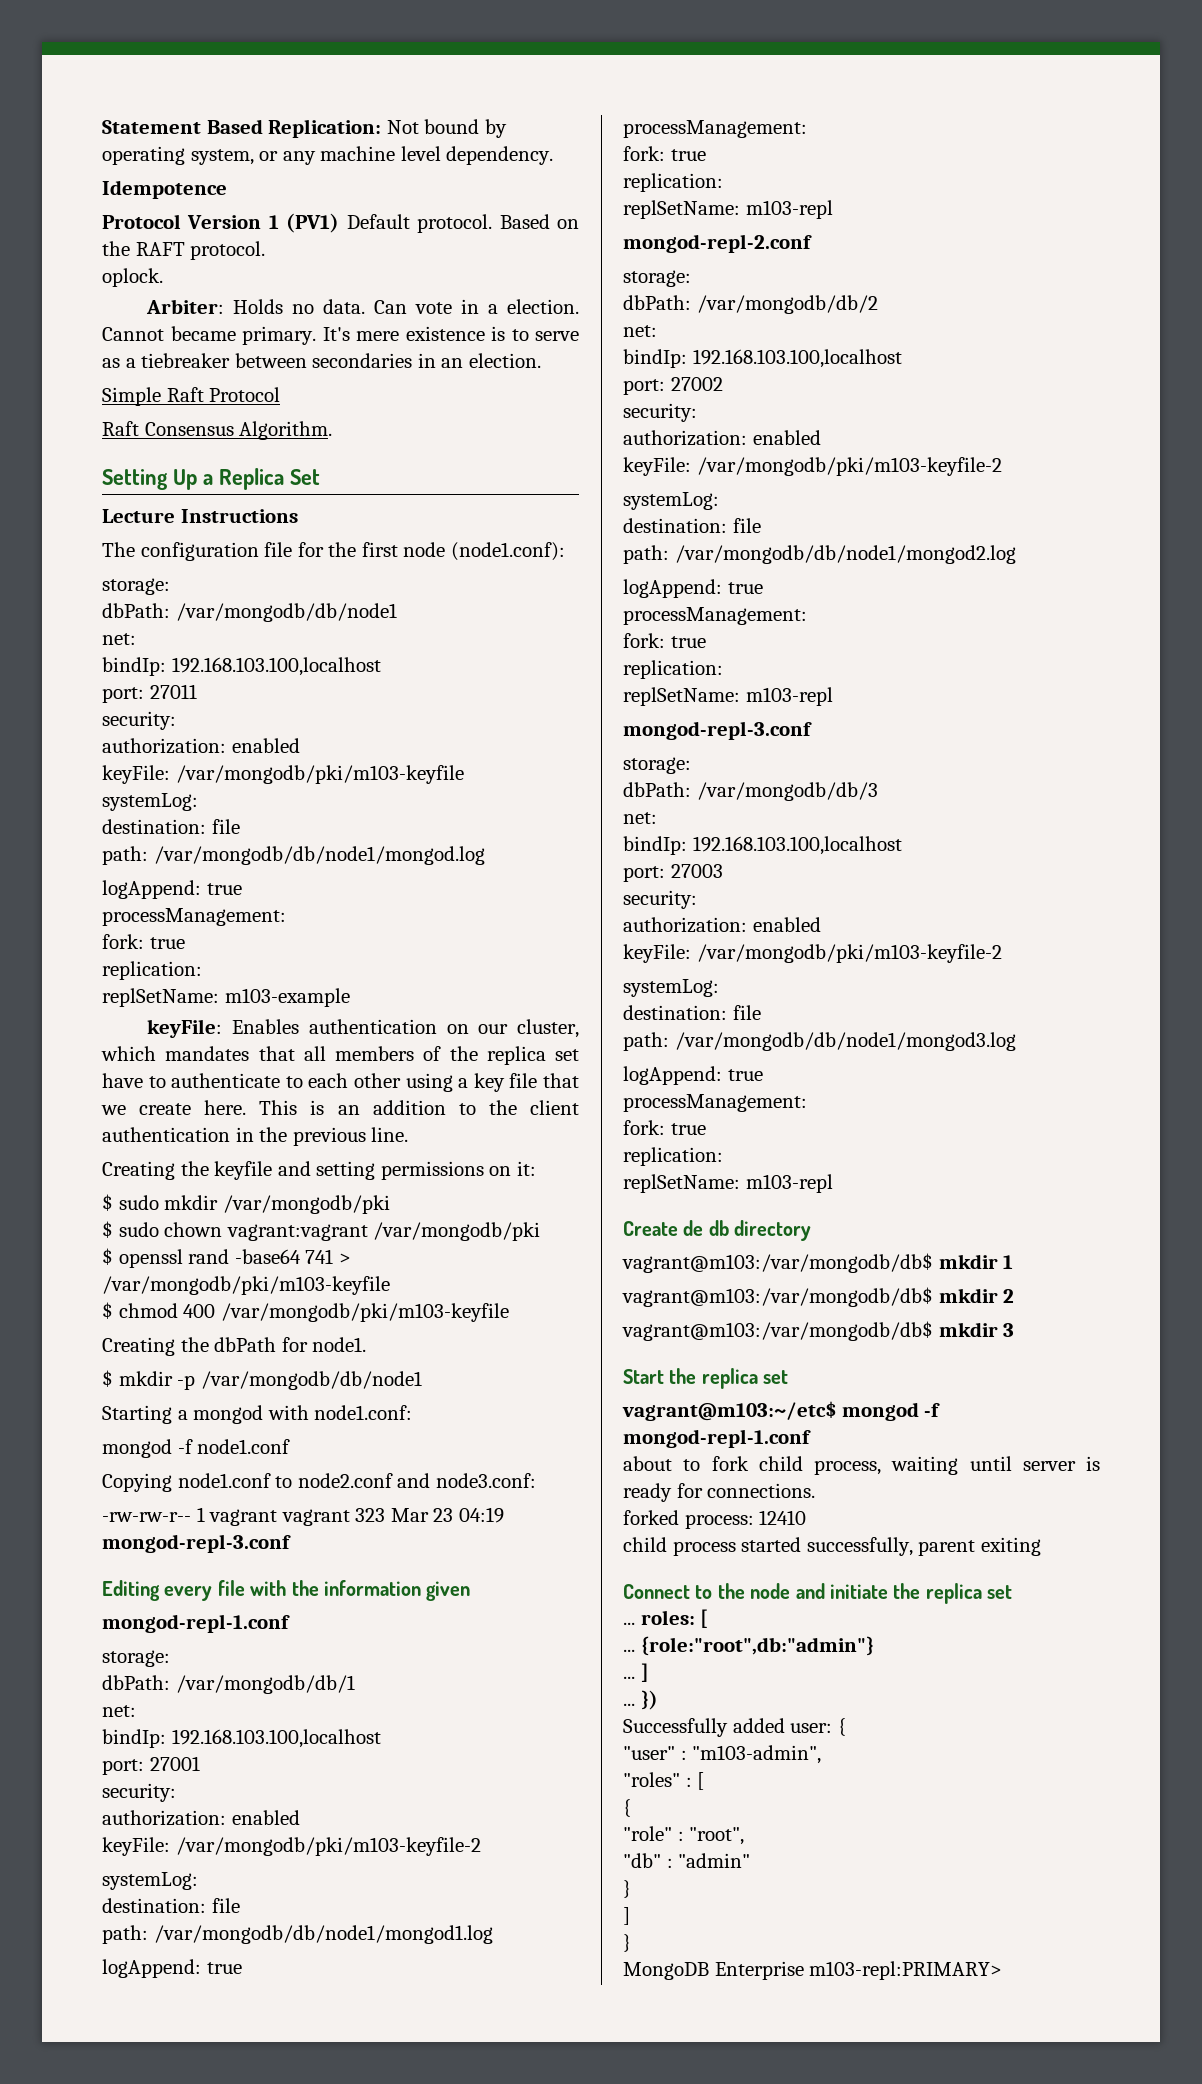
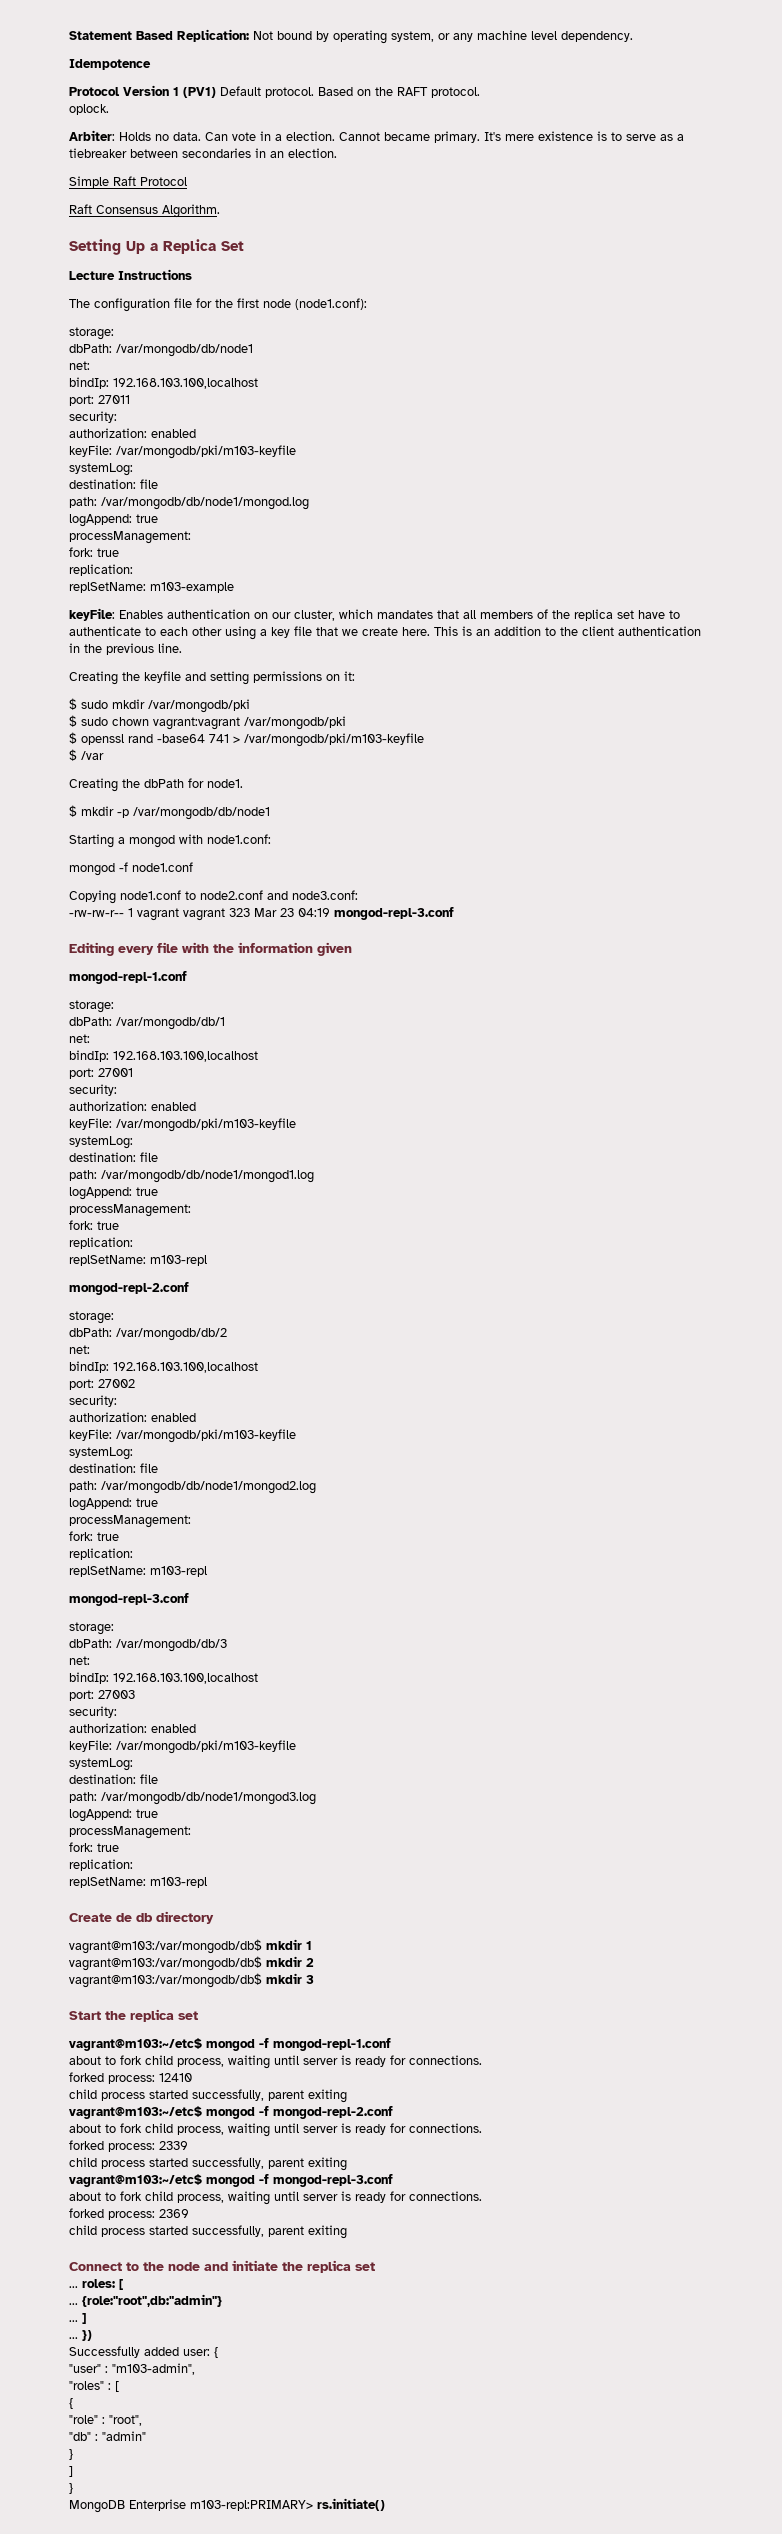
[118,1303,509,1322] chmod 400 /var/mongodb/pki/m103-keyfile -> [81,751,104,760] /var
[175,1837,481,1856] /var/mongodb/pki/m103-keyfile-2 -> [116,1118,296,1132] /var/mongodb/pki/m103-keyfile
[696,457,1002,476] /var/mongodb/pki/m103-keyfile-2 -> [116,1429,296,1443] /var/mongodb/pki/m103-keyfile
[696,944,1002,963] /var/mongodb/pki/m103-keyfile-2 -> [116,1740,296,1754] /var/mongodb/pki/m103-keyfile
(1041, 1546) none -> [69,2106,393,2119] [69,2123,482,2137] [69,2140,188,2152] [69,2157,347,2171] [69,2174,393,2187] [69,2191,482,2205] [69,2208,189,2220] [69,2225,347,2239] // vagrant@m103:~/etc$ mongod -f mongod-repl-2.conf // about to fork child process, waiting until server is ready for connections. // forked process: 2339 // child process started successfully, parent exiting // vagrant@m103:~/etc$ mongod -f mongod-repl-3.conf // about to fork child process, waiting until server is ready for connections. // forked process: 2369 // child process started successfully, parent exiting
(1003, 1970) none -> [317,2498,385,2511] rs.initiate()

